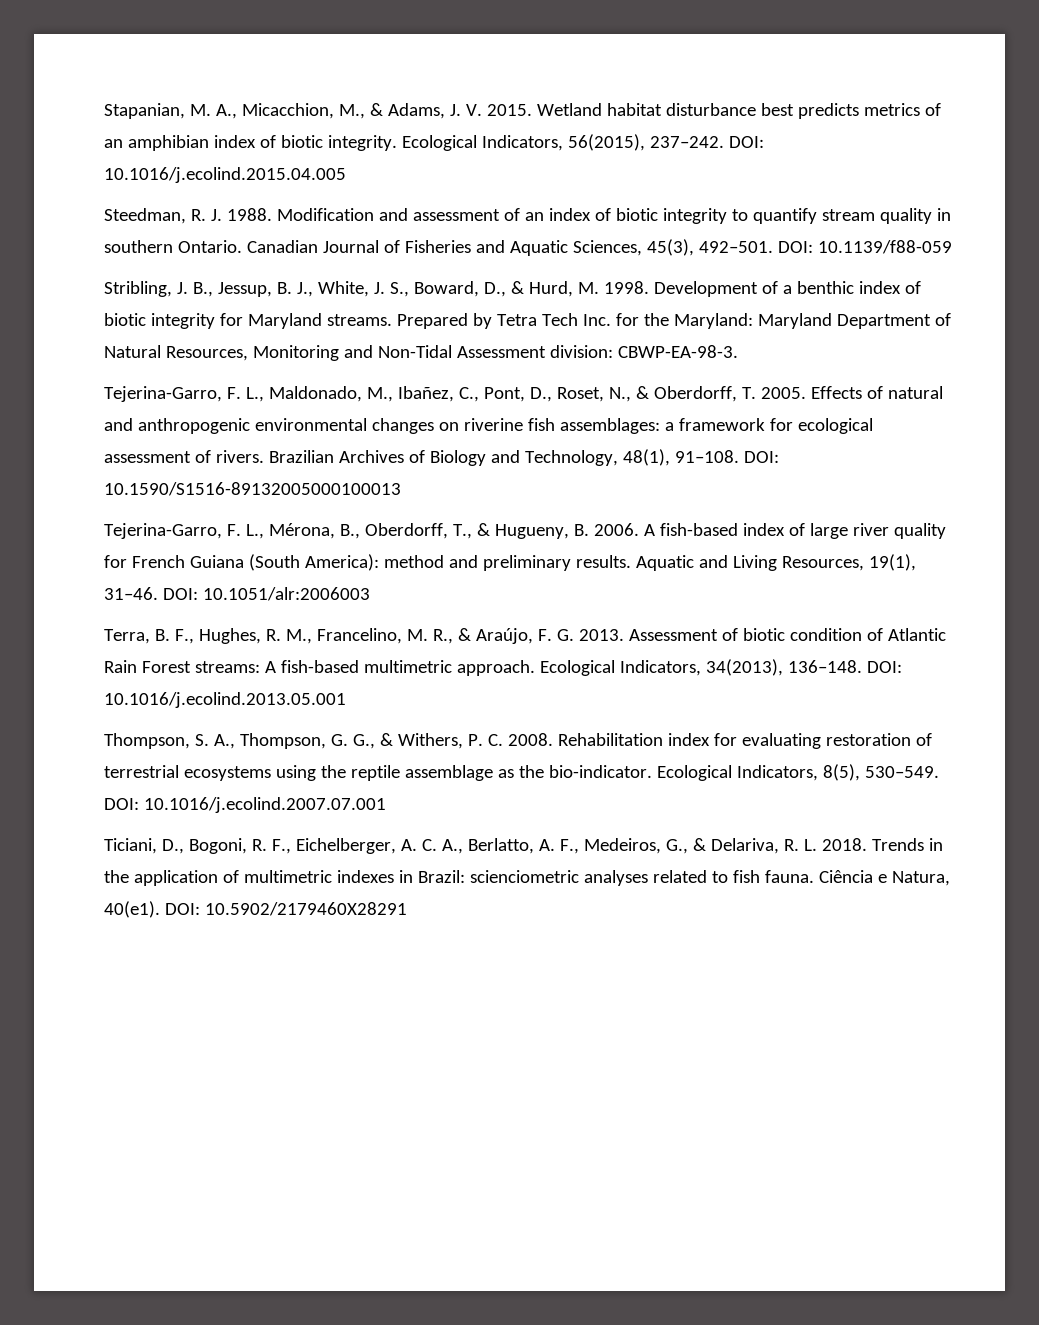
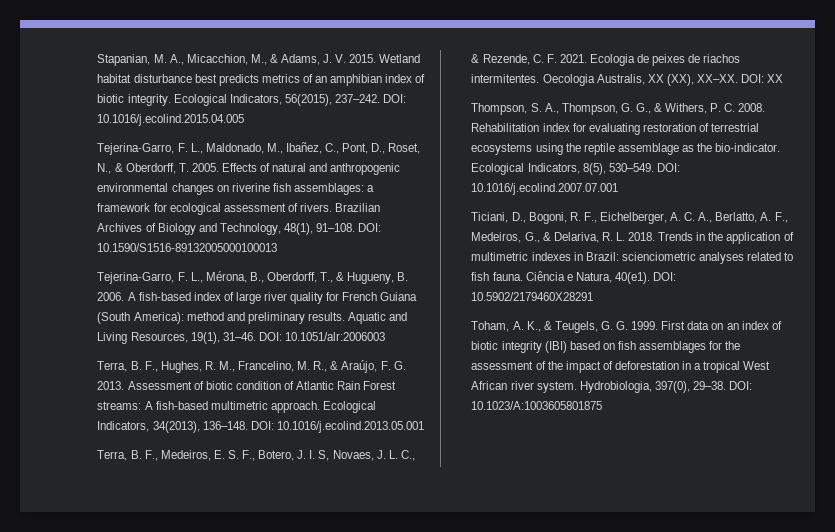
[103,208,951,224] [103,239,952,256] [103,281,921,297] [103,313,951,329] [103,345,738,361] // Steedman, R. J. 1988. Modification and assessment of an index of biotic integrity to quantify stream quality in southern Ontario. Canadian Journal of Fisheries and Aquatic Sciences, 45(3), 492–501. DOI: 10.1139/f88-059 // Stribling, J. B., Jessup, B. J., White, J. S., Boward, D., & Hurd, M. 1998. Development of a benthic index of biotic integrity for Maryland streams. Prepared by Tetra Tech Inc. for the Maryland: Maryland Department of Natural Resources, Monitoring and Non-Tidal Assessment division: CBWP-EA-98-3. -> (245, 120) none
(346, 700) none -> [97,450,415,461] [471,54,741,66] [471,74,784,86] // Terra, B. F., Medeiros, E. S. F., Botero, J. I. S, Novaes, J. L. C., & Rezende, C. F. 2021. Ecologia de peixes de riachos intermitentes. Oecologia Australis, XX (XX), XX–XX. DOI: XX
(407, 909) none -> [471,321,782,333] [471,341,741,353] [471,361,771,373] [471,381,753,393] [471,401,603,410] // Toham, A. K., & Teugels, G. G. 1999. First data on an index of biotic integrity (IBI) based on fish assemblages for the assessment of the impact of deforestation in a tropical West African river system. Hydrobiologia, 397(0), 29–38. DOI: 10.1023/A:1003605801875

